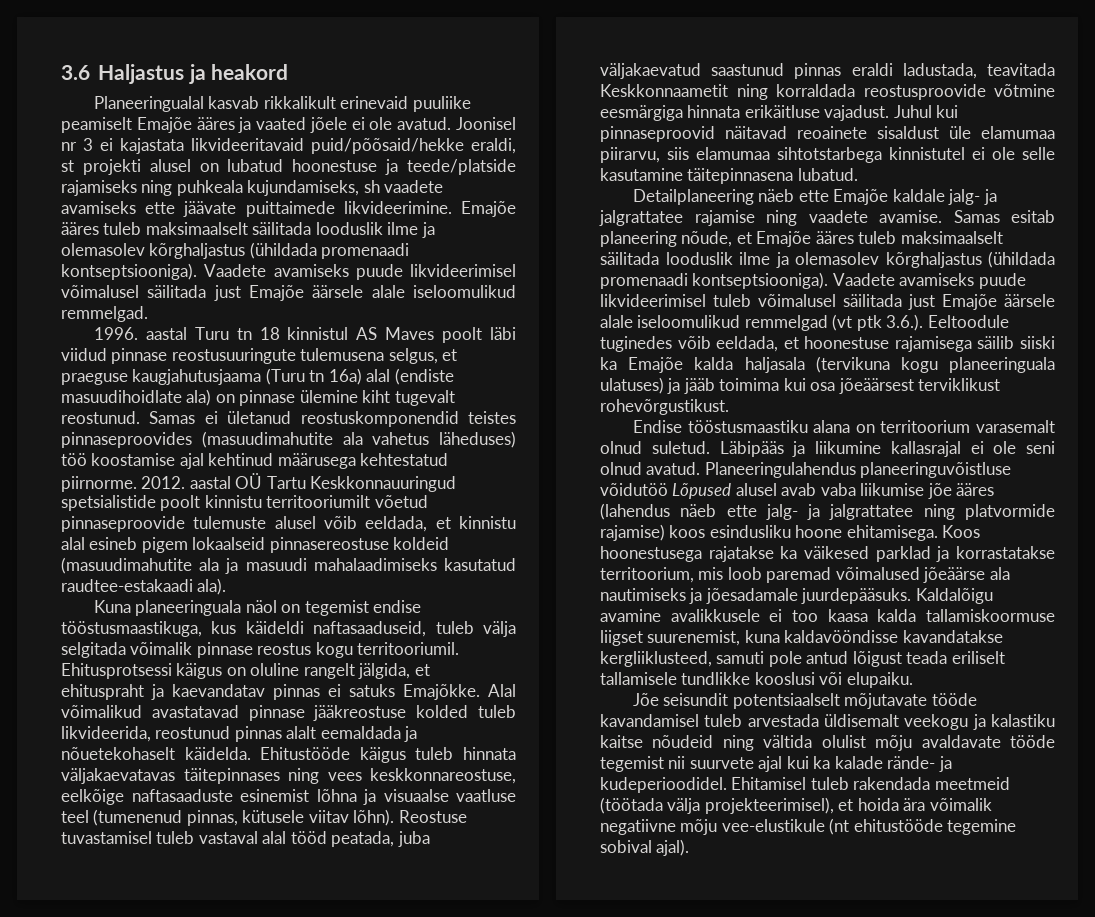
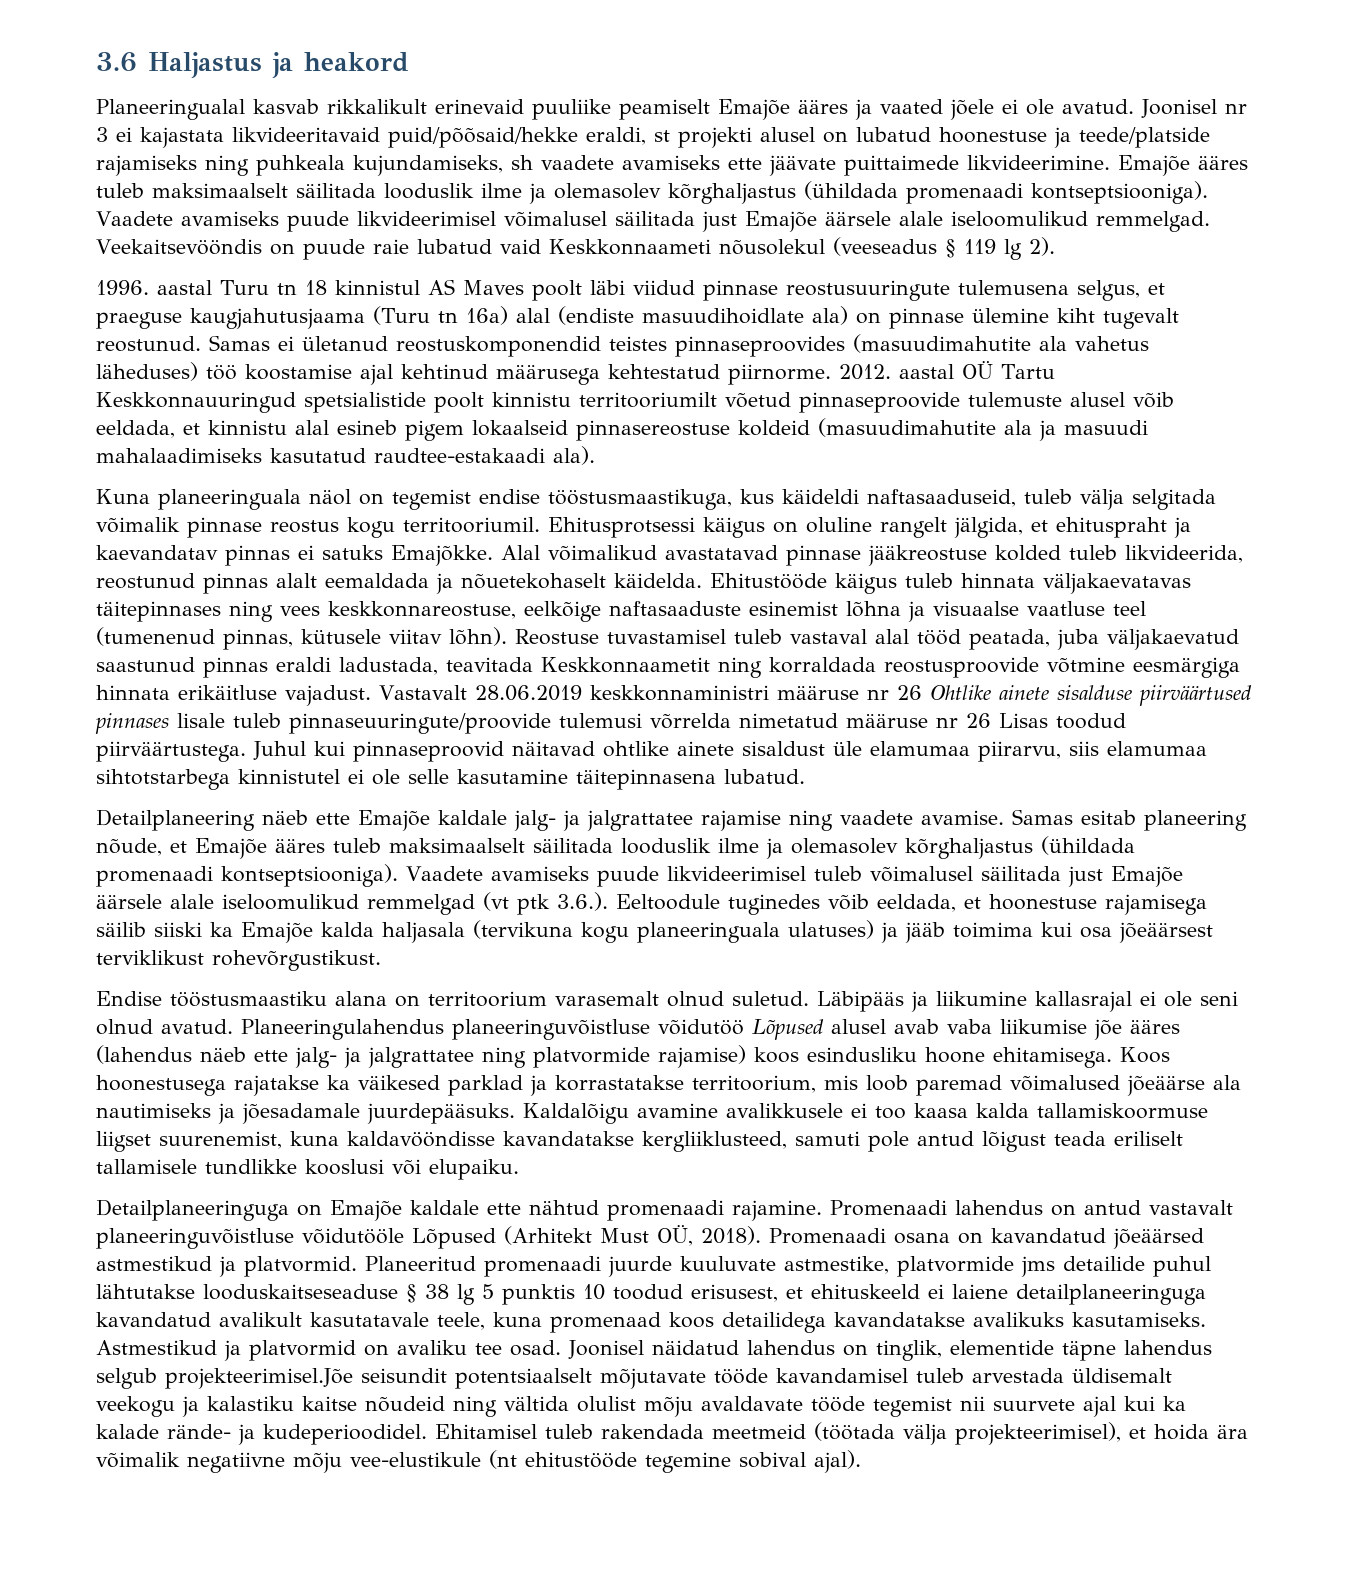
(148, 314) none -> [96,237,1055,260] Veekaitsevööndis on puude raie lubatud vaid Keskkonnaameti nõusolekul (veeseadus § 119 lg 2).
(890, 113) none -> [379,685,1252,706] [95,713,1126,734] [96,741,246,762] Vastavalt 28.06.2019 keskkonnaministri määruse nr 26 Ohtlike ainete sisalduse piirväärtused pinnases lisale tuleb pinnaseuuringute/proovide tulemusi võrrelda nimetatud määruse nr 26 Lisas toodud piirväärtustega.
[797,126,867,139] reoainete -> [603,741,734,757] ohtlike ainete
[632,693,659,706] Jõe -> [96,1199,1233,1221] [96,1225,1204,1249] [96,1256,1211,1277] [96,1284,1206,1305] [96,1312,1206,1333] [96,1340,1212,1361] [96,1368,353,1389] Detailplaneeringuga on Emajõe kaldale ette nähtud promenaadi rajamine. Promenaadi lahendus on antud vastavalt planeeringuvõistluse võidutööle Lõpused (Arhitekt Must OÜ, 2018). Promenaadi osana on kavandatud jõeäärsed astmestikud ja platvormid. Planeeritud promenaadi juurde kuuluvate astmestike, platvormide jms detailide puhul lähtutakse looduskaitseseaduse § 38 lg 5 punktis 10 toodud erisusest, et ehituskeeld ei laiene detailplaneeringuga kavandatud avalikult kasutatavale teele, kuna promenaad koos detailidega kavandatakse avalikuks kasutamiseks. Astmestikud ja platvormid on avaliku tee osad. Joonisel näidatud lahendus on tinglik, elementide täpne lahendus selgub projekteerimisel.Jõe

